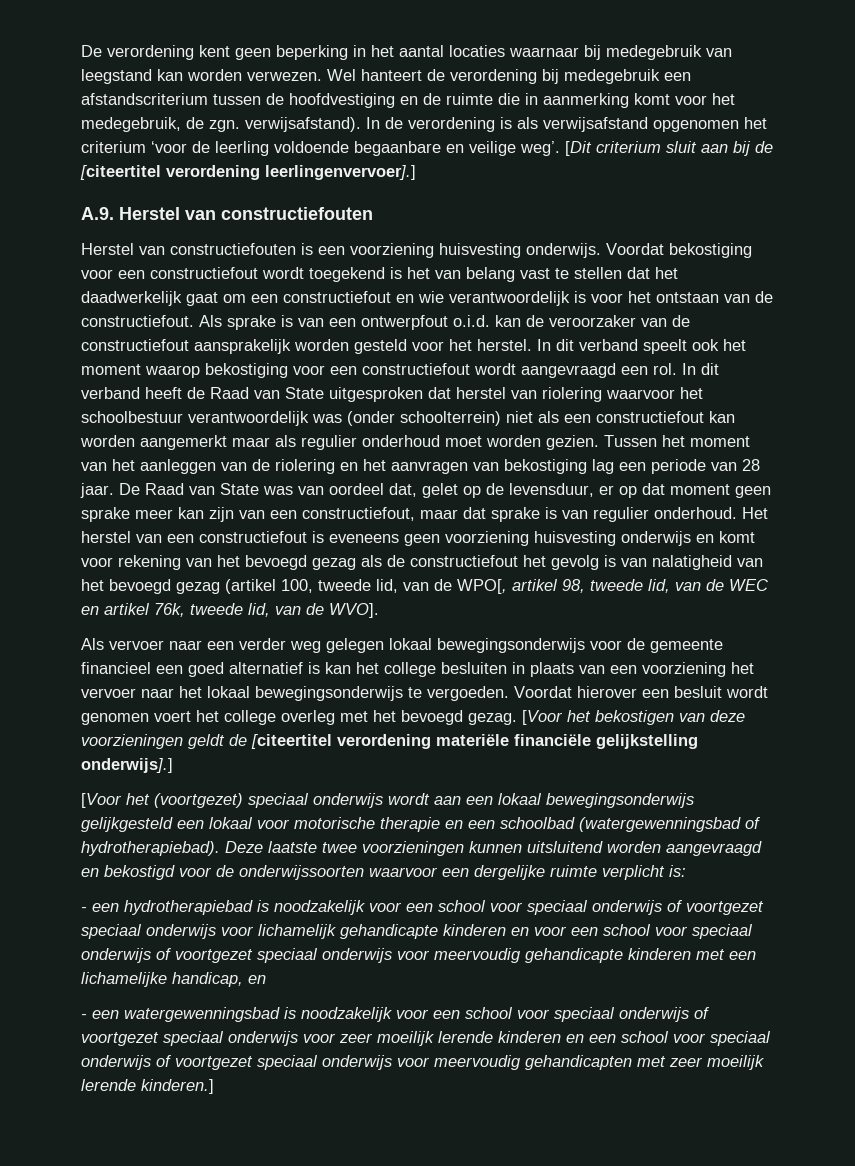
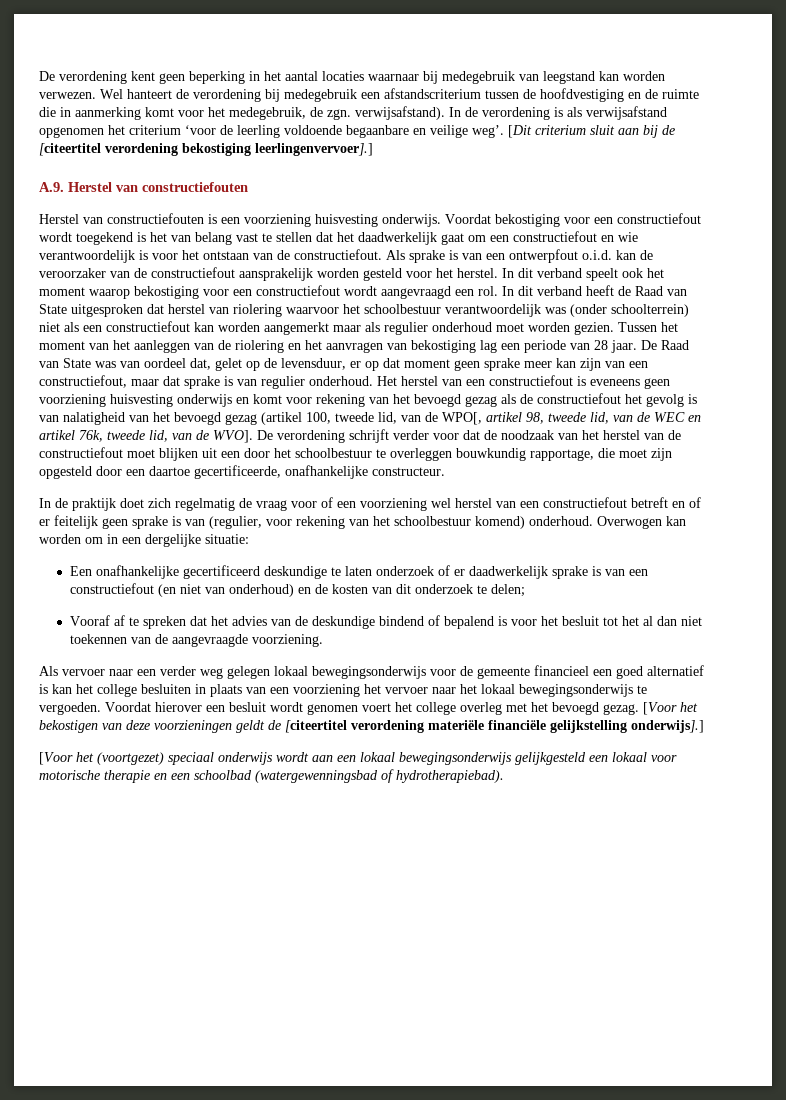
(260, 172) none -> [182,143,251,156] bekostiging
(379, 610) none -> [257,429,681,443] [39,447,672,461] [39,465,445,479] [39,497,701,511] [39,515,686,529] [39,534,249,547] [69,565,648,579] [69,583,525,597] [69,615,702,629] [69,634,323,647] De verordening schrijft verder voor dat de noodzaak van het herstel van de constructiefout moet blijken uit een door het schoolbestuur te overleggen bouwkundig rapportage, die moet zijn opgesteld door een daartoe gecertificeerde, onafhankelijke constructeur. // In de praktijk doet zich regelmatig de vraag voor of een voorziening wel herstel van een constructiefout betreft en of er feitelijk geen sprake is van (regulier, voor rekening van het schoolbestuur komend) onderhoud. Overwogen kan worden om in een dergelijke situatie: // Een onafhankelijke gecertificeerd deskundige te laten onderzoek of er daadwerkelijk sprake is van een constructiefout (en niet van onderhoud) en de kosten van dit onderzoek te delen; // Vooraf af te spreken dat het advies van de deskundige bindend of bepalend is voor het besluit tot het al dan niet toekennen van de aangevraagde voorziening.
[225,841,762,856] [81,865,686,880] [81,900,764,915] [81,924,753,939] [81,948,756,963] [81,972,266,987] [81,1007,710,1022] [81,1031,771,1046] [81,1055,764,1070] [81,1079,214,1094] Deze laatste twee voorzieningen kunnen uitsluitend worden aangevraagd en bekostigd voor de onderwijssoorten waarvoor een dergelijke ruimte verplicht is: // - een hydrotherapiebad is noodzakelijk voor een school voor speciaal onderwijs of voortgezet speciaal onderwijs voor lichamelijk gehandicapte kinderen en voor een school voor speciaal onderwijs of voortgezet speciaal onderwijs voor meervoudig gehandicapte kinderen met een lichamelijke handicap, en // - een watergewenningsbad is noodzakelijk voor een school voor speciaal onderwijs of voortgezet speciaal onderwijs voor zeer moeilijk lerende kinderen en een school voor speciaal onderwijs of voortgezet speciaal onderwijs voor meervoudig gehandicapten met zeer moeilijk lerende kinderen.] -> (504, 776) none

